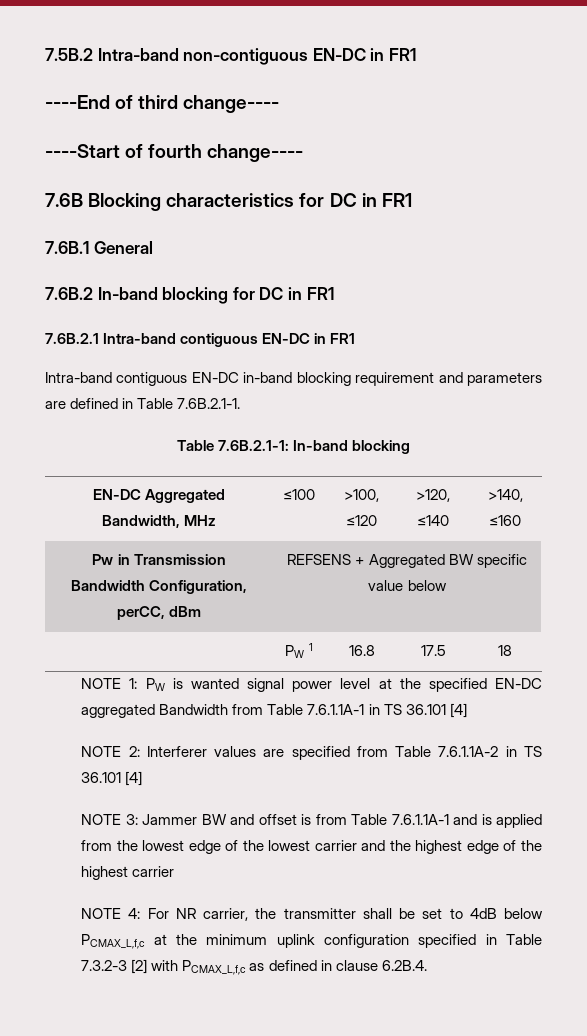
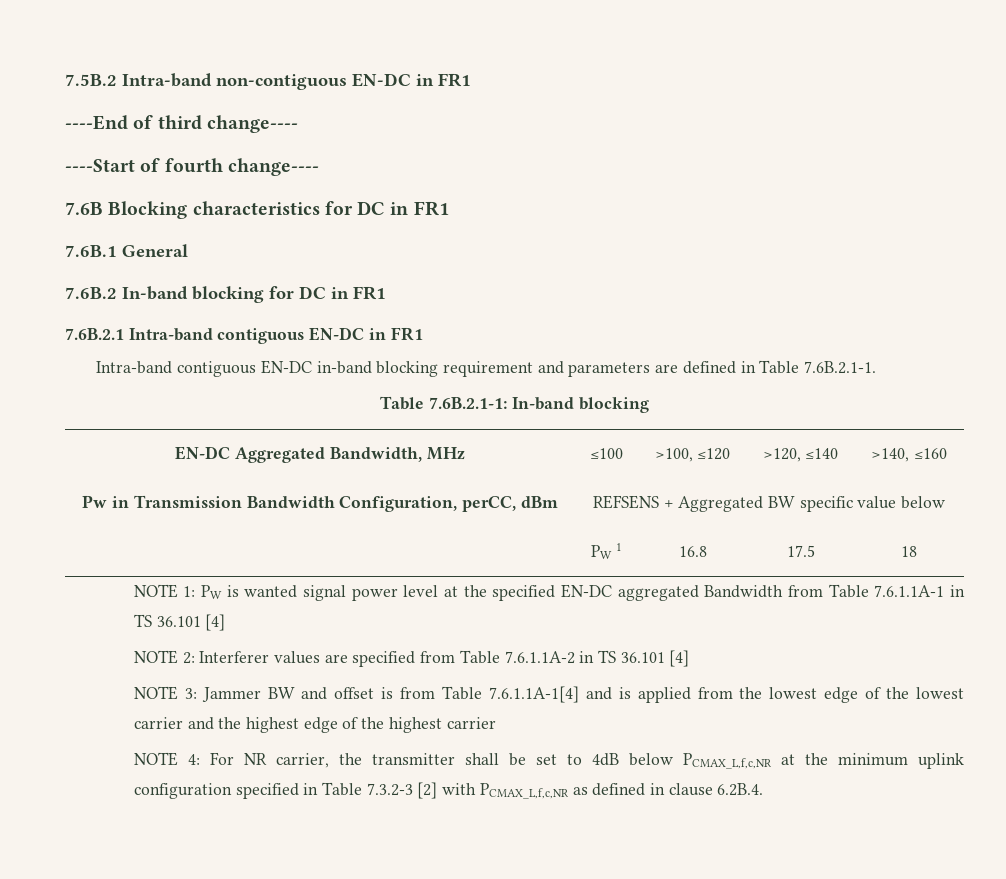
[391,814,449,825] 7.6.1.1A-1 -> [488,686,579,703] 7.6.1.1A-1[4]
[81,934,146,949] PCMAX_L,f,c -> [682,753,772,769] PCMAX_L,f,c,NR
[182,960,247,975] PCMAX_L,f,c -> [479,783,569,799] PCMAX_L,f,c,NR

